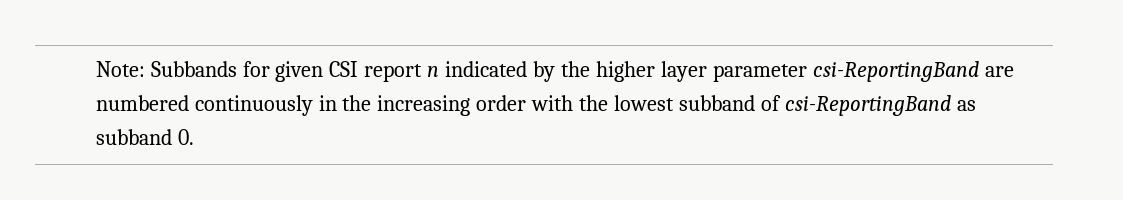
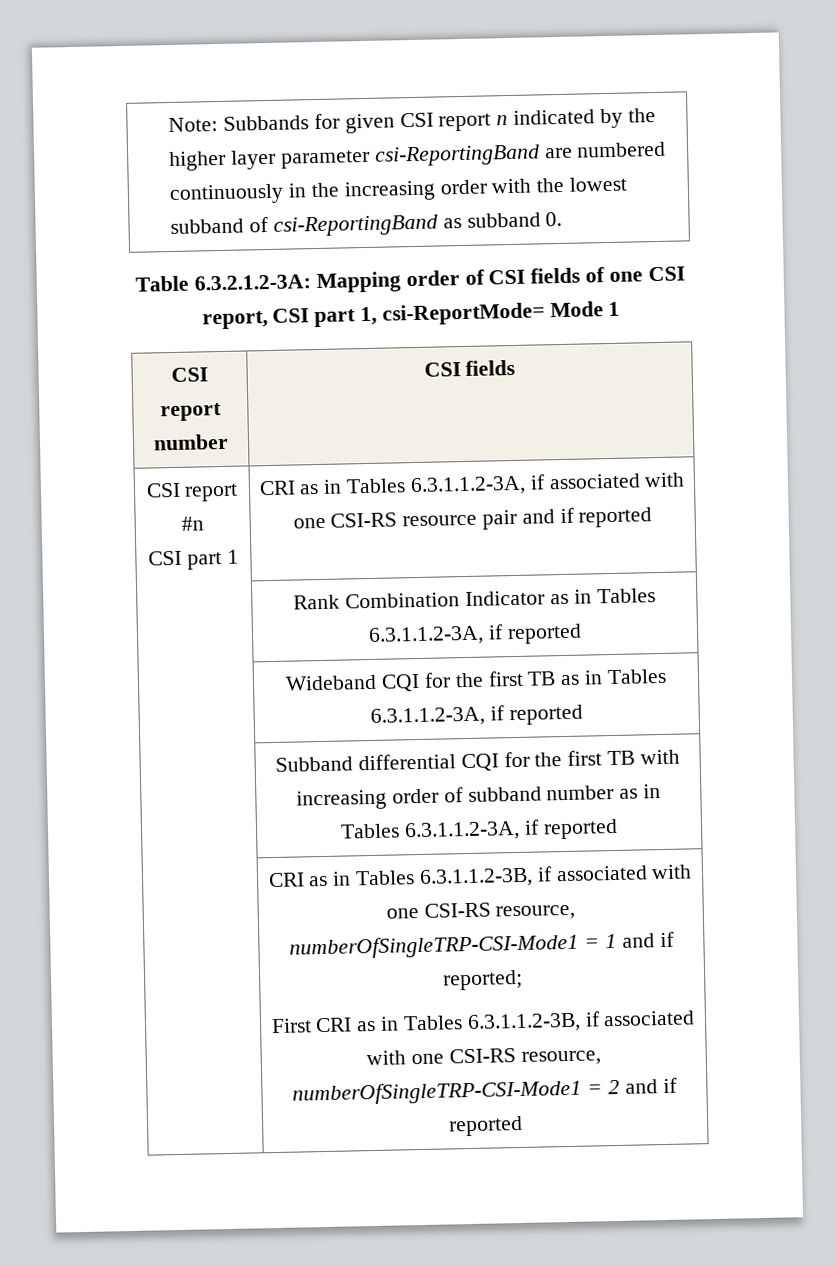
(194, 137) none -> [135,266,685,294] [201,301,621,330] [171,367,208,383] [160,402,222,422] [153,433,229,451] [423,359,516,377] [145,482,239,502] [181,516,204,531] [148,549,239,570] [258,472,686,497] [292,507,653,530] [293,588,656,610] [368,623,582,646] [285,668,667,692] [370,704,583,727] [275,749,680,772] [296,784,661,811] [340,818,618,842] [267,864,693,889] [385,902,576,921] [289,931,675,960] [441,969,523,991] [270,1010,696,1034] [366,1048,601,1066] [292,1077,678,1106] [447,1115,523,1137] // Table 6.3.2.1.2-3A: Mapping order of CSI fields of one CSI report, CSI part 1, csi-ReportMode= Mode 1 // CSI report number | CSI fields // CSI report #n // CSI part 1 | CRI as in Tables 6.3.1.1.2-3A, if associated with one CSI-RS resource pair and if reported // | Rank Combination Indicator as in Tables 6.3.1.1.2-3A, if reported // | Wideband CQI for the first TB as in Tables 6.3.1.1.2-3A, if reported // | Subband differential CQI for the first TB with increasing order of subband number as in Tables 6.3.1.1.2-3A, if reported // | CRI as in Tables 6.3.1.1.2-3B, if associated with one CSI-RS resource, numberOfSingleTRP-CSI-Mode1 = 1 and if reported; // First CRI as in Tables 6.3.1.1.2-3B, if associated with one CSI-RS resource, numberOfSingleTRP-CSI-Mode1 = 2 and if reported

